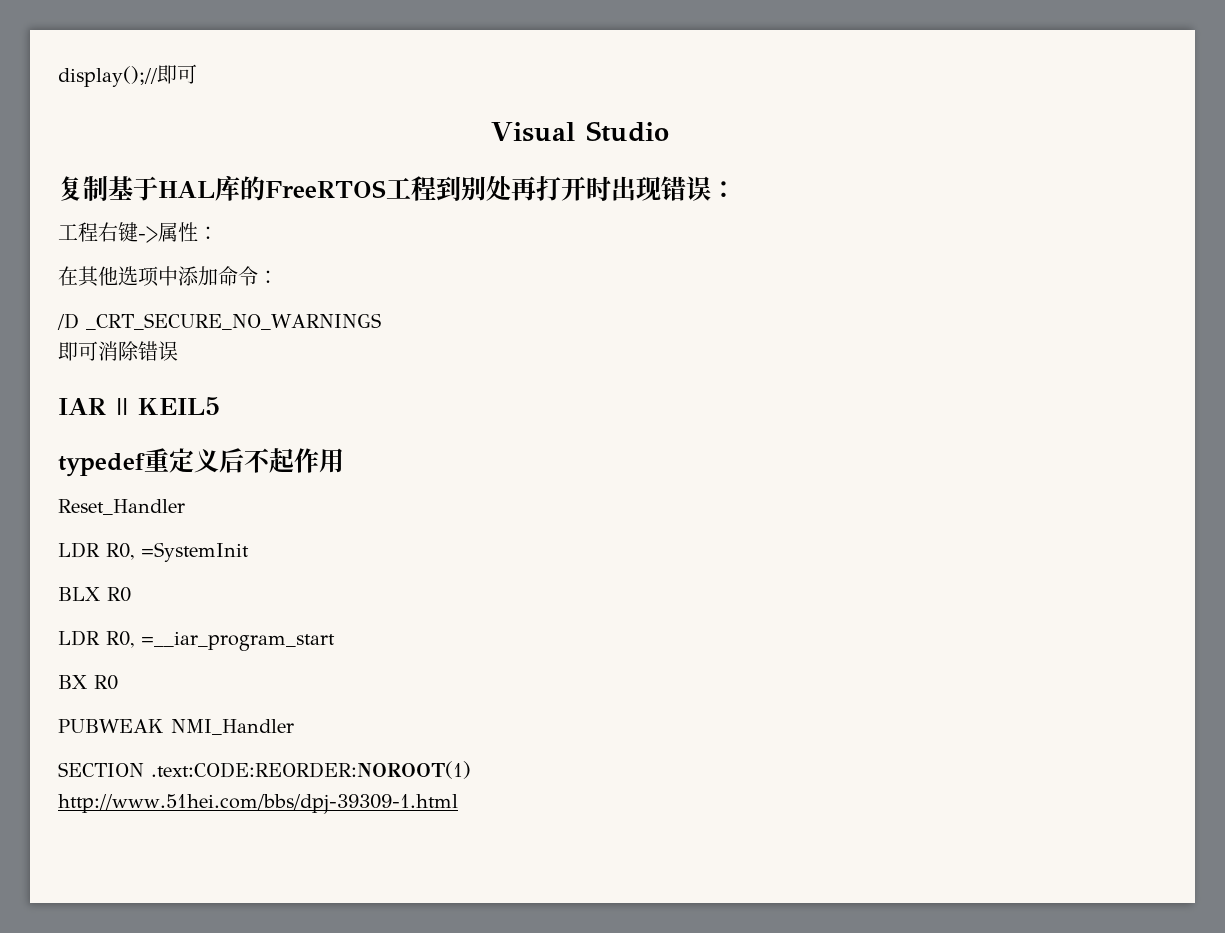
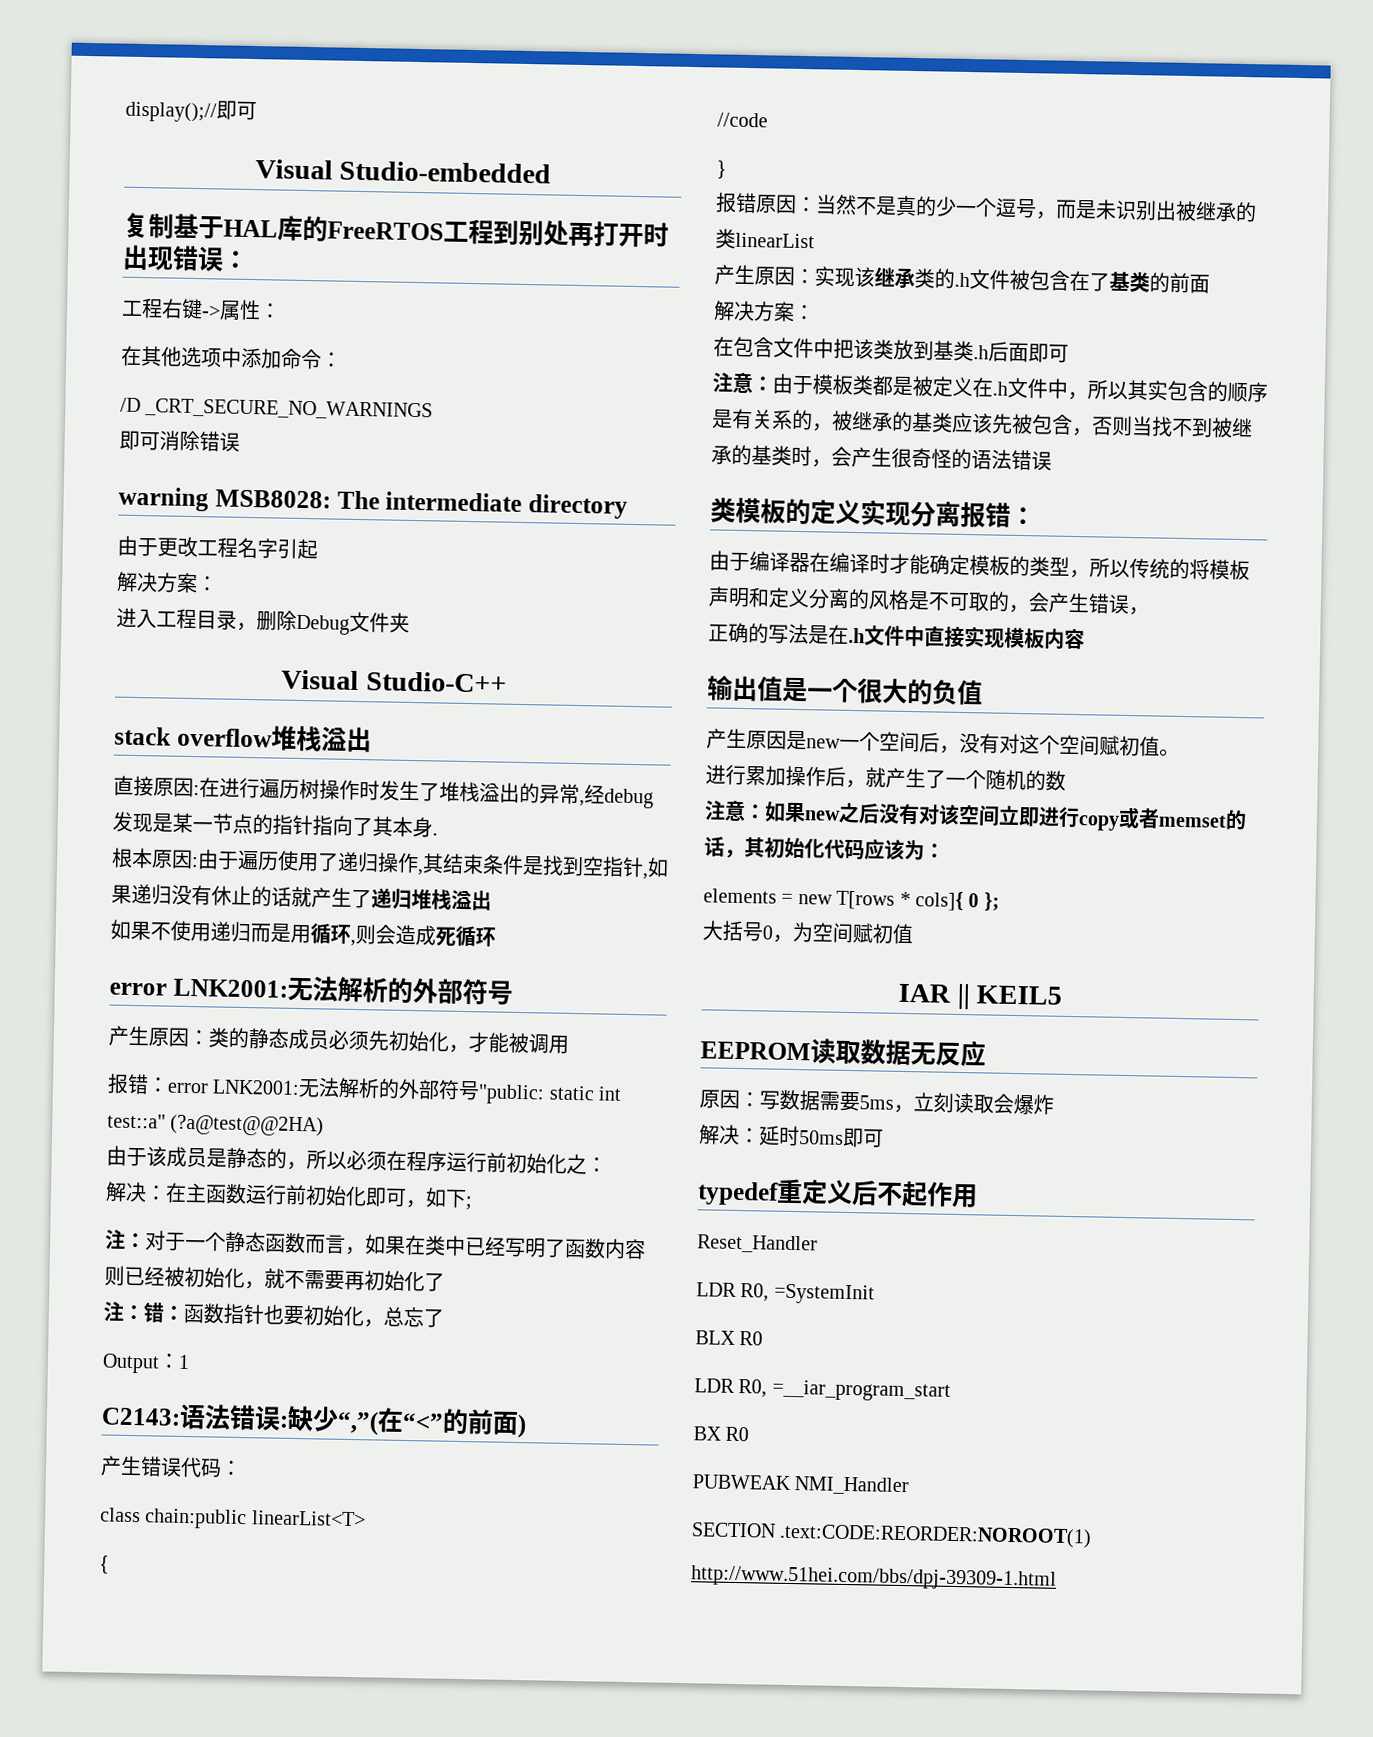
[585,121,669,142] Studio -> [339,160,552,184] Studio-embedded
[58,397,220,415] IAR || KEIL5 -> [118,486,628,519] [117,535,318,560] [116,571,218,594] [116,607,410,635] [281,669,507,693] [114,725,372,753] [113,775,654,809] [112,811,438,838] [111,847,669,880] [111,883,492,911] [110,919,496,947] [109,976,513,1005] [108,1025,569,1054] [107,1073,623,1105] [107,1113,325,1137] [106,1145,607,1175] [105,1181,473,1211] [104,1229,646,1260] [104,1265,445,1292] [103,1301,444,1328] [102,1353,190,1374] [101,1403,527,1439] [100,1455,242,1478] [100,1507,366,1530] [99,1555,110,1574] [717,112,768,128] [716,160,727,179] [715,192,1257,223] [715,228,815,249] [714,264,1210,294] [713,300,815,322] [713,336,1069,363] [712,372,1268,403] [711,408,1253,438] [711,444,1052,471] [710,497,1036,528] [709,550,1250,581] [708,586,1149,616] [708,622,1085,650] [707,675,983,706] [706,728,1180,757] [705,764,1066,791] [704,800,1247,831] [704,836,945,861] [703,888,1000,912] [702,920,914,945] [897,983,1063,1010] [700,1038,986,1067] [699,1089,1054,1116] [698,1124,884,1148] warning MSB8028: The intermediate directory // 由于更改工程名字引起 // 解决方案： // 进入工程目录，删除Debug文件夹 // Visual Studio-C++ // stack overflow堆栈溢出 // 直接原因:在进行遍历树操作时发生了堆栈溢出的异常,经debug发现是某一节点的指针指向了其本身. // 根本原因:由于遍历使用了递归操作,其结束条件是找到空指针,如果递归没有休止的话就产生了递归堆栈溢出 // 如果不使用递归而是用循环,则会造成死循环 // error LNK2001:无法解析的外部符号 // 产生原因：类的静态成员必须先初始化，才能被调用 // 报错：error LNK2001:无法解析的外部符号"public: static int test::a" (?a@test@@2HA) // 由于该成员是静态的，所以必须在程序运行前初始化之： // 解决：在主函数运行前初始化即可，如下; // 注：对于一个静态函数而言，如果在类中已经写明了函数内容则已经被初始化，就不需要再初始化了 // 注：错：函数指针也要初始化，总忘了 // Output：1 // C2143:语法错误:缺少“,”(在“<”的前面) // 产生错误代码： // class chain:public linearList<T> // { // //code // } // 报错原因：当然不是真的少一个逗号，而是未识别出被继承的类linearList // 产生原因：实现该继承类的.h文件被包含在了基类的前面 // 解决方案： // 在包含文件中把该类放到基类.h后面即可 // 注意：由于模板类都是被定义在.h文件中，所以其实包含的顺序是有关系的，被继承的基类应该先被包含，否则当找不到被继承的基类时，会产生很奇怪的语法错误 // 类模板的定义实现分离报错： // 由于编译器在编译时才能确定模板的类型，所以传统的将模板声明和定义分离的风格是不可取的，会产生错误， // 正确的写法是在.h文件中直接实现模板内容 // 输出值是一个很大的负值 // 产生原因是new一个空间后，没有对这个空间赋初值。 // 进行累加操作后，就产生了一个随机的数 // 注意：如果new之后没有对该空间立即进行copy或者memset的话，其初始化代码应该为： // elements = new T[rows * cols]{ 0 }; // 大括号0，为空间赋初值 // IAR || KEIL5 // EEPROM读取数据无反应 // 原因：写数据需要5ms，立刻读取会爆炸 // 解决：延时50ms即可

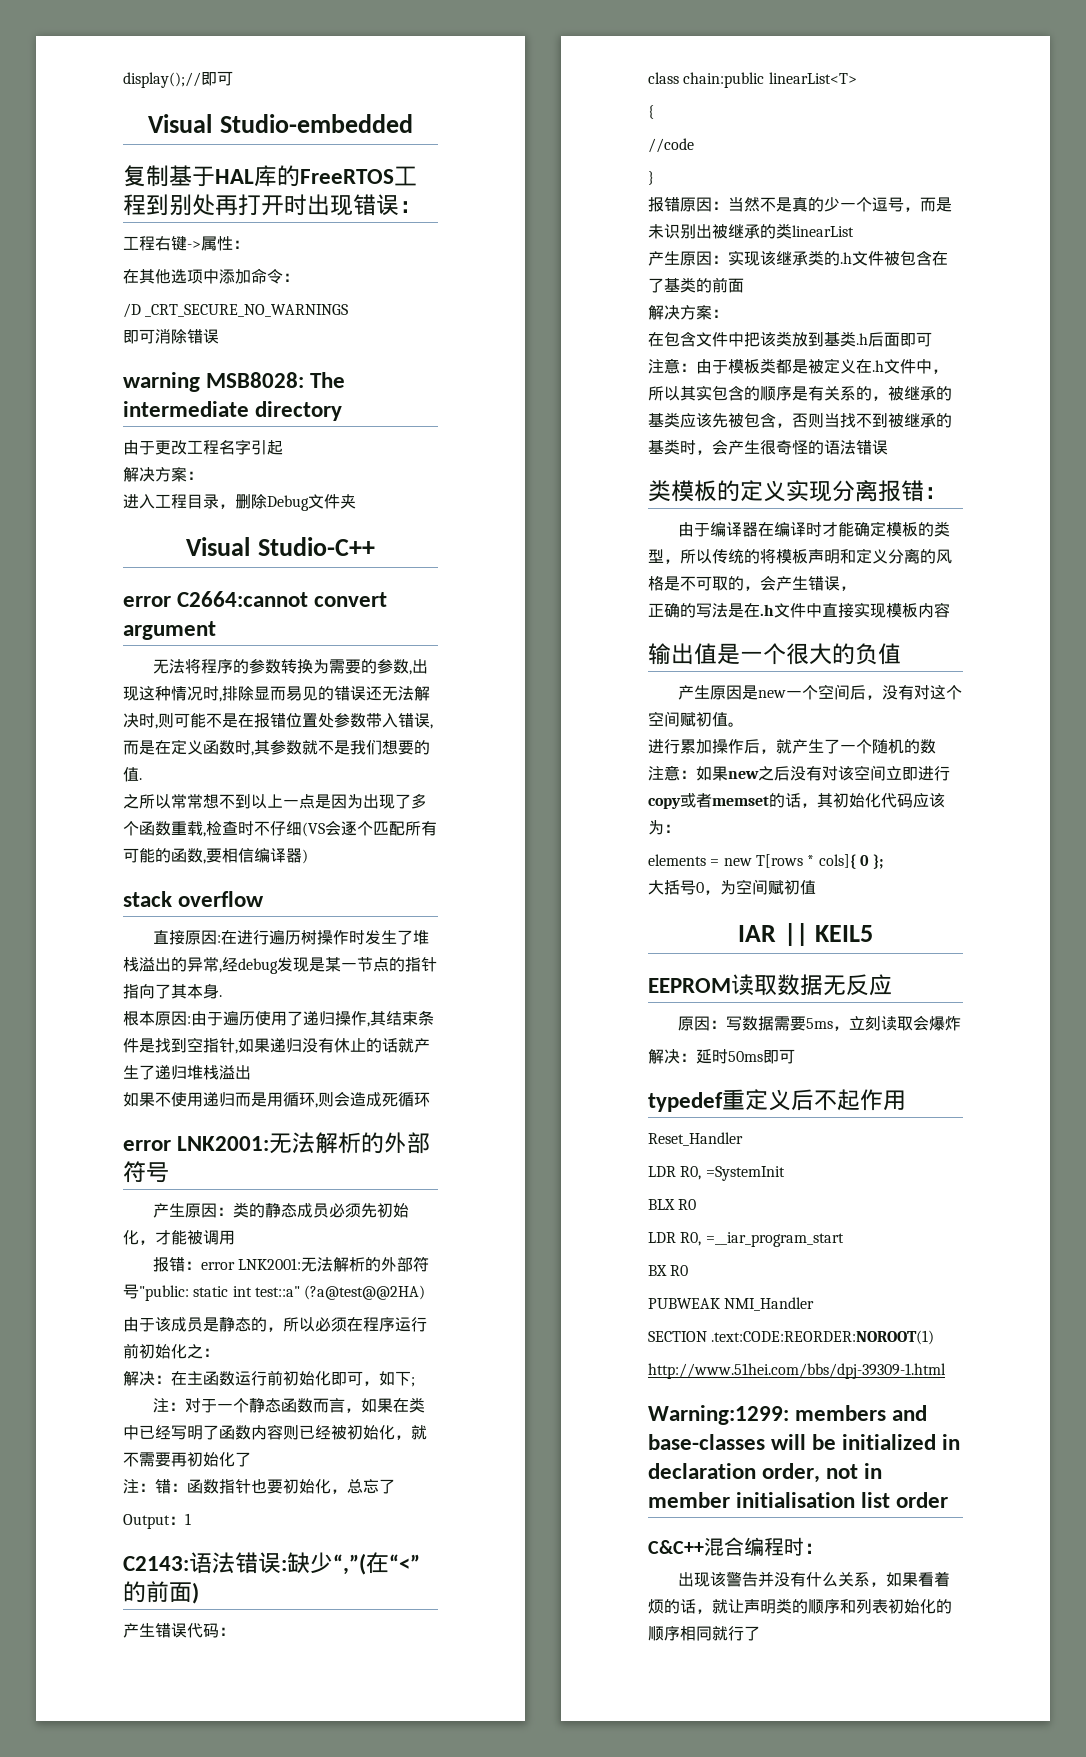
(507, 682) none -> [123,591,388,607] [123,621,216,640] [153,658,429,675] [123,686,430,702] [123,713,433,729] [123,739,430,756] [123,767,142,782] [123,793,427,809] [123,820,437,837] [123,848,308,864] // error C2664:cannot convert argument // 无法将程序的参数转换为需要的参数,出现这种情况时,排除显而易见的错误还无法解决时,则可能不是在报错位置处参数带入错误,而是在定义函数时,其参数就不是我们想要的值. // 之所以常常想不到以上一点是因为出现了多个函数重载,检查时不仔细(VS会逐个匹配所有可能的函数,要相信编译器)
[270,725,372,753] 堆栈溢出 -> (265, 899) none
(1057, 1578) none -> [648,1405,928,1425] [648,1434,961,1450] [648,1463,883,1483] [648,1492,949,1508] [648,1537,824,1556] [678,1571,951,1587] [648,1598,952,1614] [648,1626,760,1641] // Warning:1299: members and base-classes will be initialized in declaration order, not in member initialisation list order // C&C++混合编程时： // 出现该警告并没有什么关系，如果看着烦的话，就让声明类的顺序和列表初始化的顺序相同就行了

